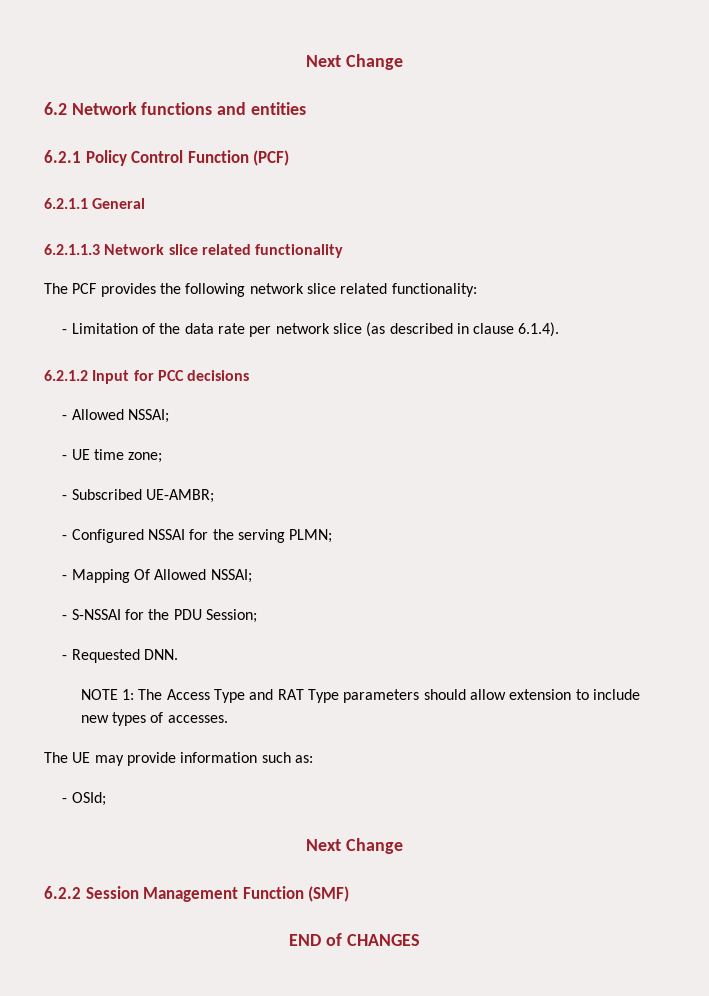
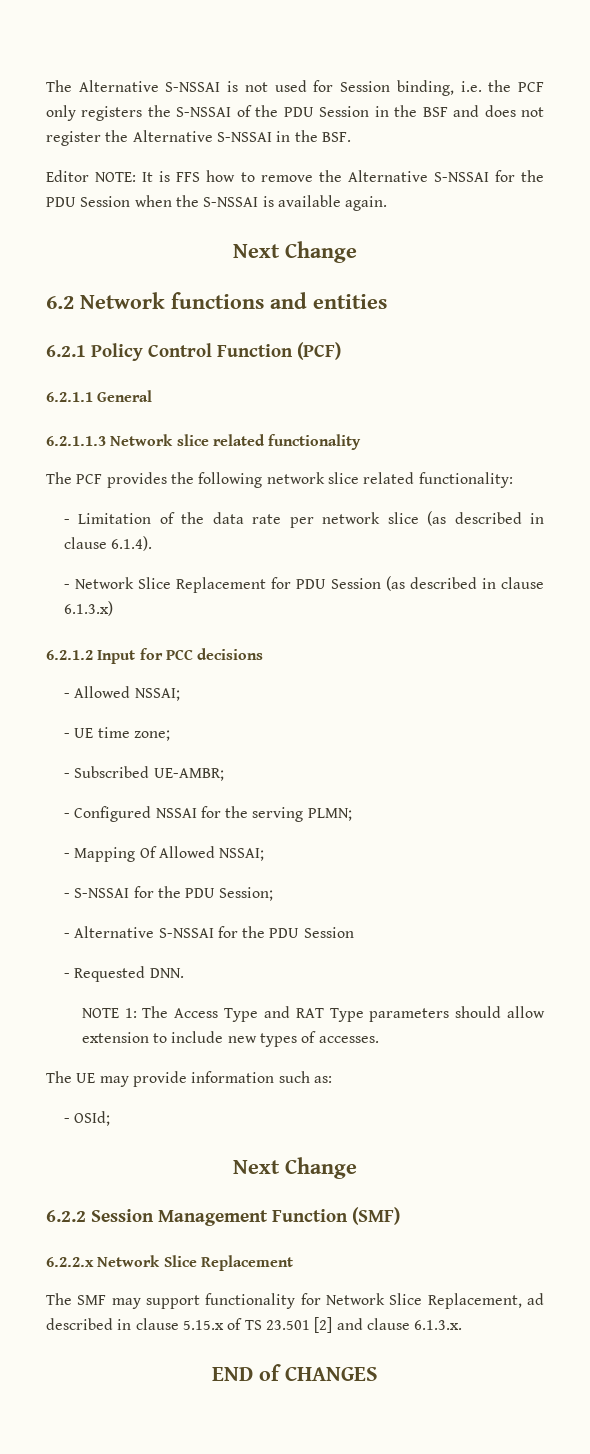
(306, 61) none -> [46,80,545,96] [46,105,544,121] [46,130,351,146] [46,170,544,182] [46,195,388,211] The Alternative S-NSSAI is not used for Session binding, i.e. the PCF only registers the S-NSSAI of the PDU Session in the BSF and does not register the Alternative S-NSSAI in the BSF. // Editor NOTE: It is FFS how to remove the Alternative S-NSSAI for the PDU Session when the S-NSSAI is available again. //
(560, 329) none -> [63,576,544,593] [63,601,113,616] // - Network Slice Replacement for PDU Session (as described in clause 6.1.3.x)
(257, 616) none -> [63,926,354,938] // - Alternative S-NSSAI for the PDU Session
(350, 894) none -> [46,1255,293,1271] [46,1293,544,1309] [46,1317,463,1333] // 6.2.2.x Network Slice Replacement // The SMF may support functionality for Network Slice Replacement, ad described in clause 5.15.x of TS 23.501 [2] and clause 6.1.3.x.

